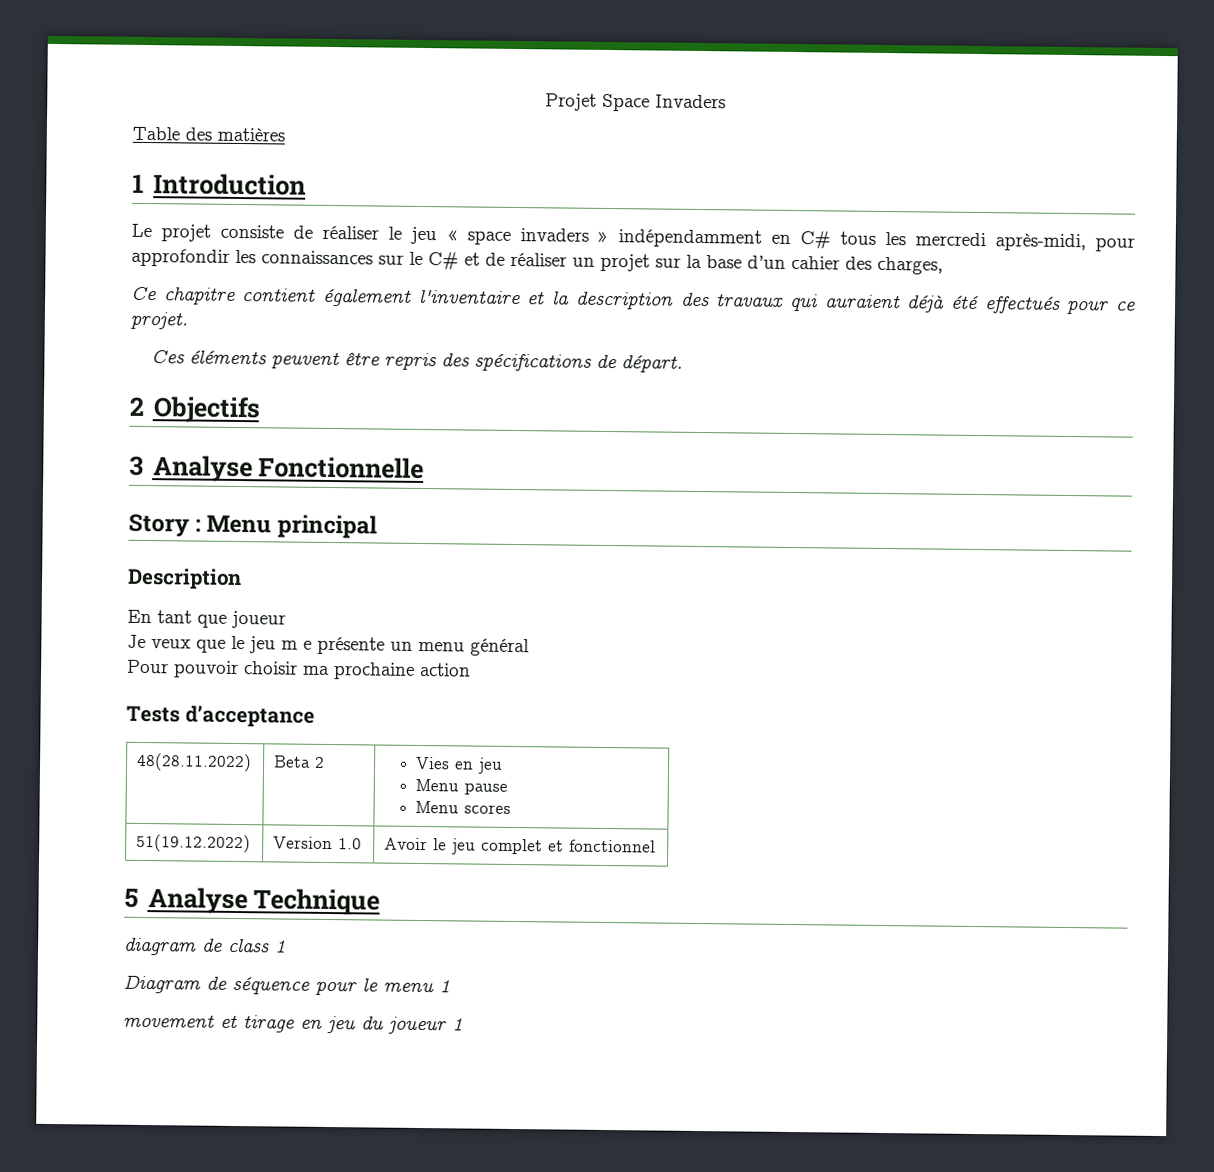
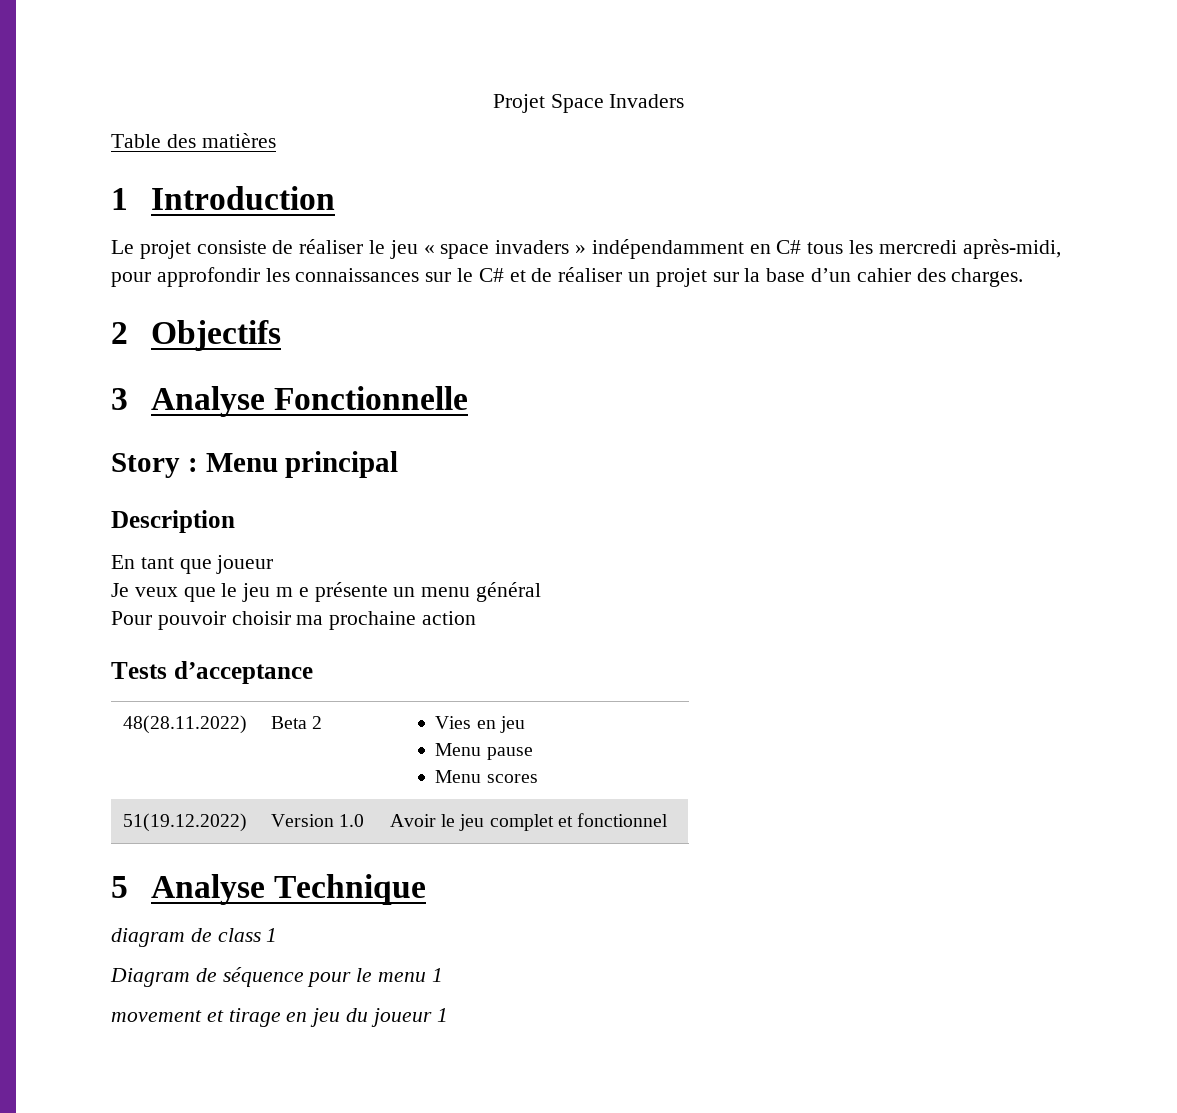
[877,256,943,275] [131,286,1136,315] [130,311,188,330] [151,350,684,373] charges, // Ce chapitre contient également l'inventaire et la description des travaux qui auraient déjà été effectués pour ce projet. // Ces éléments peuvent être repris des spécifications de départ. -> [951,268,1024,287] charges.

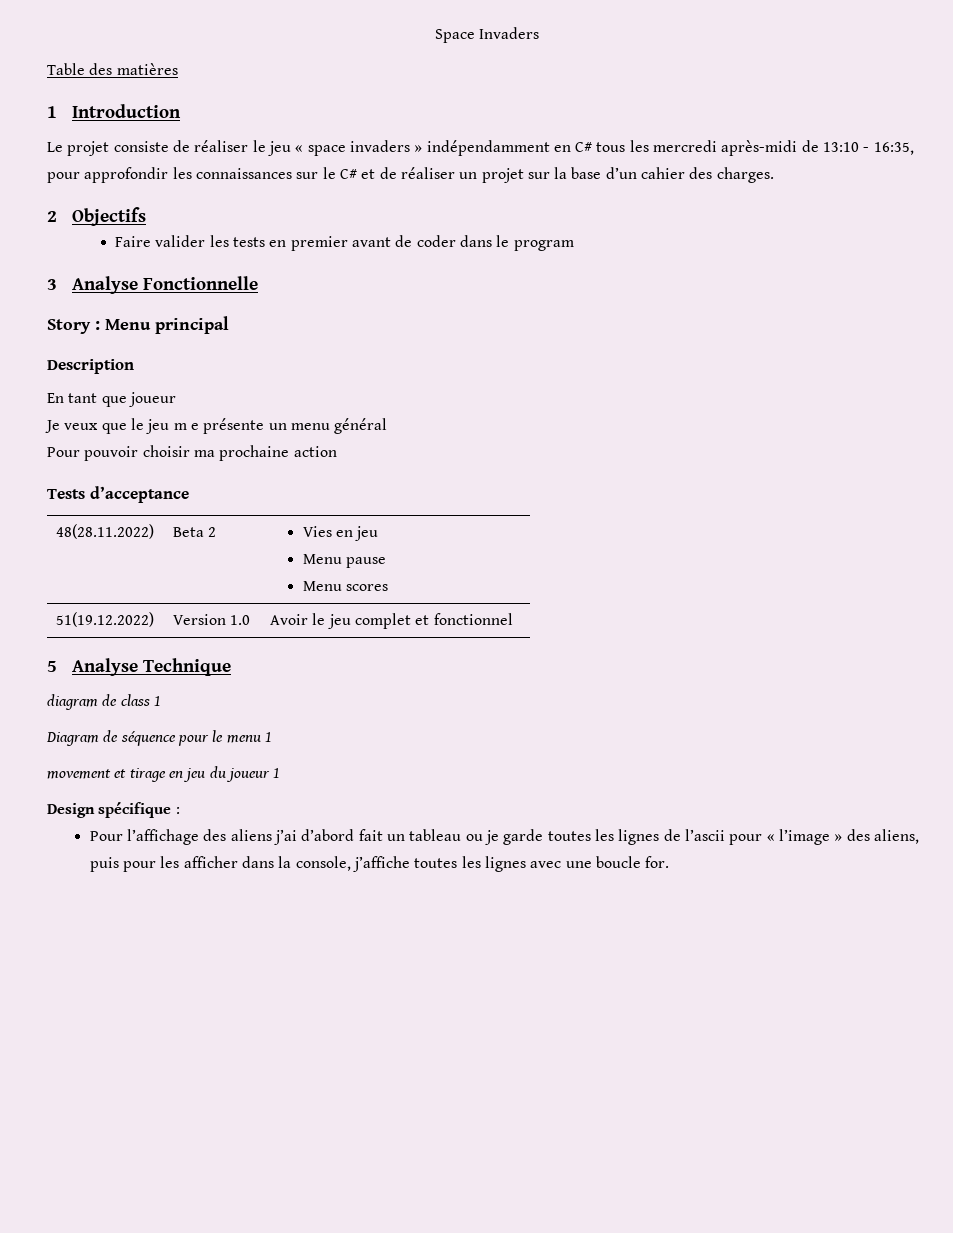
[492,94,545,113] Projet -> (434, 36) none
[962,239,1061,259] après-midi, -> [721,140,914,156] après-midi de 13:10 - 16:35,
(282, 335) none -> [115,235,574,251] // Faire valider les tests en premier avant de coder dans le program
(448, 1015) none -> [47,802,180,818] [89,829,919,845] [89,856,670,872] // Design spécifique : // Pour l’affichage des aliens j’ai d’abord fait un tableau ou je garde toutes les lignes de l’ascii pour « l’image » des aliens, puis pour les afficher dans la console, j’affiche toutes les lignes avec une boucle for.

